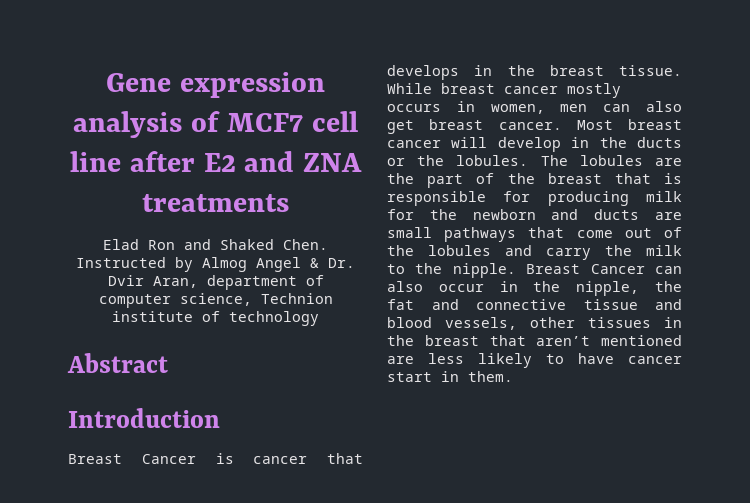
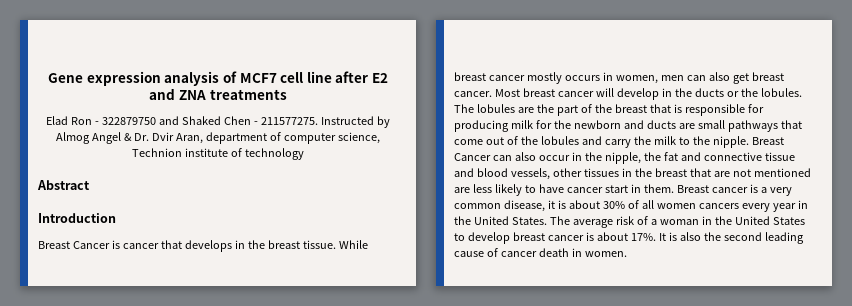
[184,239,328,250] and Shaked Chen. -> [95,116,318,125] - 322879750 and Shaked Chen - 211577275.
[536,336,591,346] aren’t -> [713,169,751,177] are not
(513, 376) none -> [676,184,792,196] [454,200,808,212] [454,216,805,228] [454,232,804,244] [454,248,627,257] Breast cancer is a very common disease, it is about 30% of all women cancers every year in the United States. The average risk of a woman in the United States to develop breast cancer is about 17%. It is also the second leading cause of cancer death in women.

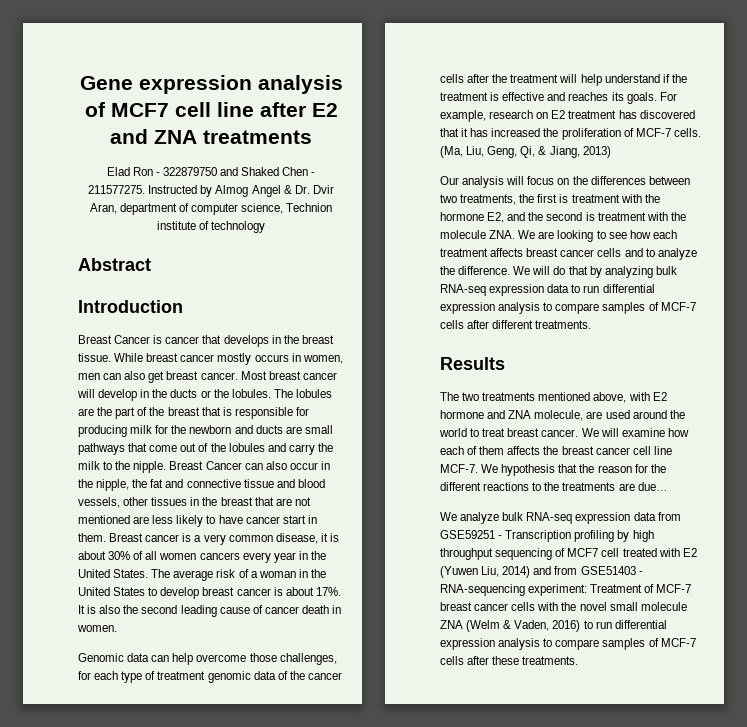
(627, 254) none -> [78,653,337,665] [78,671,342,683] [440,74,687,86] [440,92,677,104] [440,110,695,122] [440,128,701,140] [440,146,611,158] [440,176,690,188] [440,194,660,205] [440,212,686,223] [440,230,677,242] [440,248,697,260] [440,266,677,278] [440,284,655,296] [440,302,696,314] [440,320,592,329] [440,357,505,370] [440,392,667,403] [440,410,685,421] [439,428,689,437] [440,446,672,455] [440,464,666,476] [440,482,668,491] [440,512,681,524] [440,530,654,542] [440,548,697,560] [440,566,643,578] [440,584,692,596] [440,602,687,611] [440,620,667,632] [440,638,696,650] [440,656,579,665] // Genomic data can help overcome those challenges, for each type of treatment genomic data of the cancer cells after the treatment will help understand if the treatment is effective and reaches its goals. For example, research on E2 treatment has discovered that it has increased the proliferation of MCF-7 cells. (Ma, Liu, Geng, Qi, & Jiang, 2013) // Our analysis will focus on the differences between two treatments, the first is treatment with the hormone E2, and the second is treatment with the molecule ZNA. We are looking to see how each treatment affects breast cancer cells and to analyze the difference. We will do that by analyzing bulk RNA-seq expression data to run differential expression analysis to compare samples of MCF-7 cells after different treatments. // Results // The two treatments mentioned above, with E2 hormone and ZNA molecule, are used around the world to treat breast cancer. We will examine how each of them affects the breast cancer cell line MCF-7. We hypothesis that the reason for the different reactions to the treatments are due… // We analyze bulk RNA-seq expression data from GSE59251 - Transcription profiling by high throughput sequencing of MCF7 cell treated with E2 (Yuwen Liu, 2014) and from GSE51403 - RNA-sequencing experiment: Treatment of MCF-7 breast cancer cells with the novel small molecule ZNA (Welm & Vaden, 2016) to run differential expression analysis to compare samples of MCF-7 cells after these treatments.

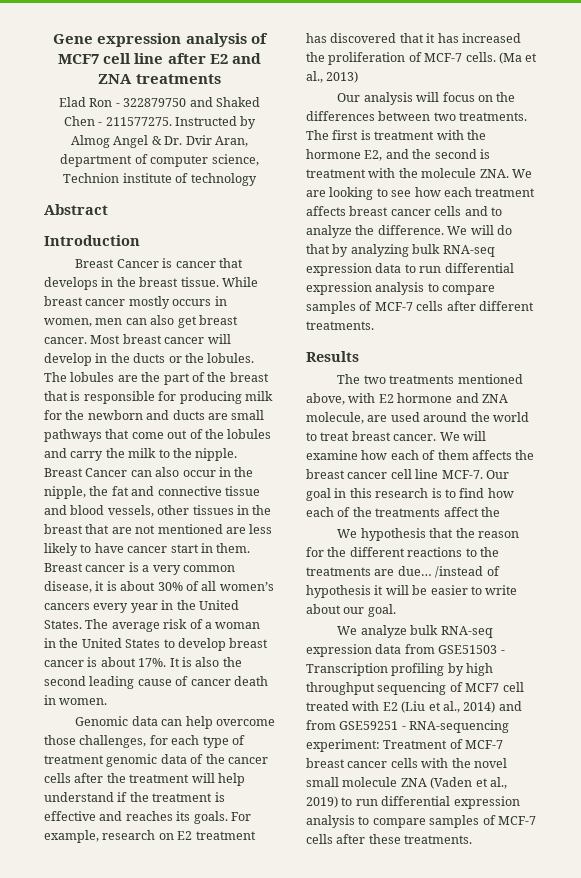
[159,553,197,560] women -> [219,582,274,591] women’s
[440,146,580,158] (Ma, Liu, Geng, Qi, & Jiang, -> [498,52,538,64] [306,71,323,83] (Ma et al.,
[460,194,535,205] treatments, the -> [459,112,528,121] [306,130,329,140] treatments. The
(478, 468) none -> [485,470,509,479] [306,488,514,501] [306,507,500,517] Our goal in this research is to find how each of the treatments affect the //
(668, 486) none -> [435,566,500,578] [306,585,518,598] [306,604,396,617] /instead of hypothesis it will be easier to write about our goal.
[440,530,495,539] GSE59251 -> [438,645,498,654] GSE51503
[440,566,500,578] (Yuwen Liu, -> [401,701,460,713] (Liu et al.,
[580,566,636,575] GSE51403 -> [339,721,399,730] GSE59251
[466,620,581,632] (Welm & Vaden, 2016) -> [430,777,507,789] [306,796,338,808] (Vaden et al., 2019)

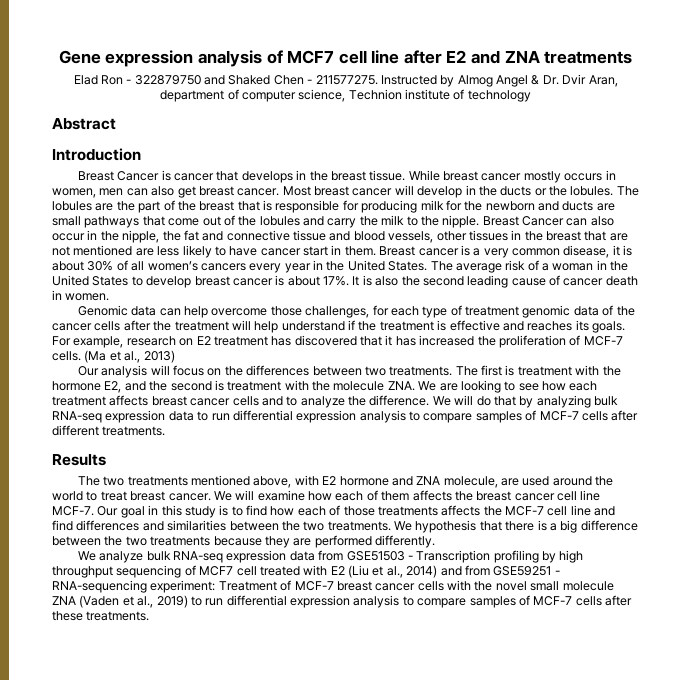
[375,488,429,498] research -> [184,506,216,518] study
[352,507,500,517] the treatments affect the // -> [343,505,616,516] [52,520,391,531] those treatments affects the MCF-7 cell line and find differences and similarities between the two treatments.
[455,528,519,538] [306,547,499,557] [306,566,500,578] [306,585,518,598] [306,604,396,617] the reason for the different reactions to the treatments are due… /instead of hypothesis it will be easier to write about our goal. -> [505,520,638,533] [52,535,435,548] there is a big difference between the two treatments because they are performed differently.

